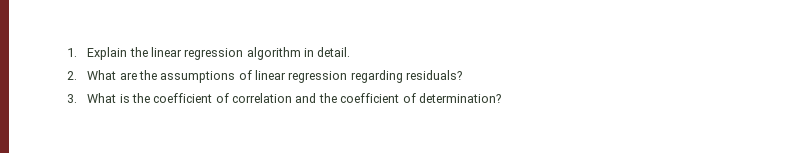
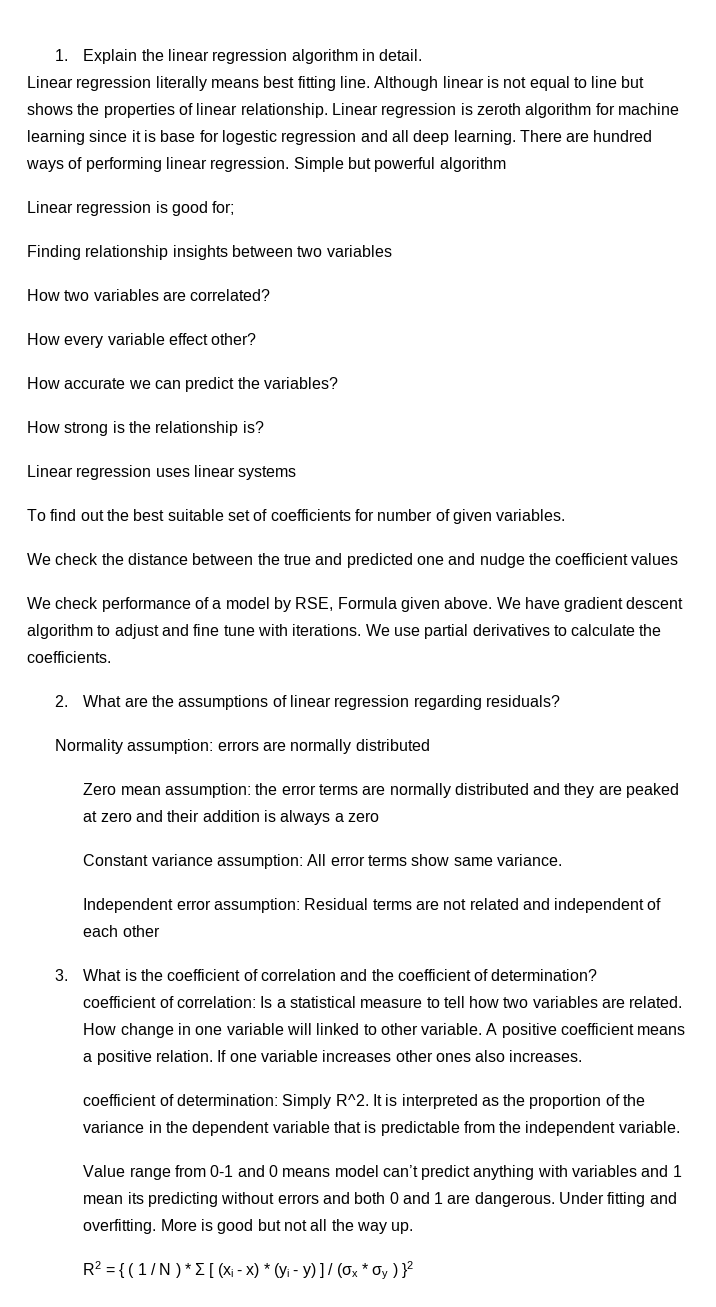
(351, 52) none -> [27,76,645,91] [27,103,679,118] [27,130,653,145] [26,157,506,172] [27,201,235,216] [27,245,392,260] [27,289,271,301] [27,333,257,348] [27,377,338,392] [27,421,264,436] [27,465,297,480] [27,509,566,524] [27,553,679,568] [27,597,684,612] [27,624,662,639] [27,651,111,663] // Linear regression literally means best fitting line. Although linear is not equal to line but shows the properties of linear relationship. Linear regression is zeroth algorithm for machine learning since it is base for logestic regression and all deep learning. There are hundred ways of performing linear regression. Simple but powerful algorithm // Linear regression is good for; // Finding relationship insights between two variables // How two variables are correlated? // How every variable effect other? // How accurate we can predict the variables? // How strong is the relationship is? // Linear regression uses linear systems // To find out the best suitable set of coefficients for number of given variables. // We check the distance between the true and predicted one and nudge the coefficient values // We check performance of a model by RSE, Formula given above. We have gradient descent algorithm to adjust and fine tune with iterations. We use partial derivatives to calculate the coefficients.
(463, 75) none -> [55,739,430,754] [83,783,680,798] [83,810,379,825] [83,854,562,869] [83,898,662,913] [83,925,160,937] // Normality assumption: errors are normally distributed // Zero mean assumption: the error terms are normally distributed and they are peaked at zero and their addition is always a zero // Constant variance assumption: All error terms show same variance. // Independent error assumption: Residual terms are not related and independent of each other
(501, 98) none -> [83,996,683,1008] [83,1023,686,1038] [83,1050,583,1065] [83,1094,646,1109] [83,1121,680,1136] [83,1165,682,1180] [83,1192,677,1207] [83,1219,414,1234] [83,1261,413,1279] // coefficient of correlation: Is a statistical measure to tell how two variables are related. How change in one variable will linked to other variable. A positive coefficient means a positive relation. If one variable increases other ones also increases. // coefficient of determination: Simply R^2. It is interpreted as the proportion of the variance in the dependent variable that is predictable from the independent variable. // Value range from 0-1 and 0 means model can’t predict anything with variables and 1 mean its predicting without errors and both 0 and 1 are dangerous. Under fitting and overfitting. More is good but not all the way up. // R2 = { ( 1 / N ) * Σ [ (xi - x) * (yi - y) ] / (σx * σy ) }2

